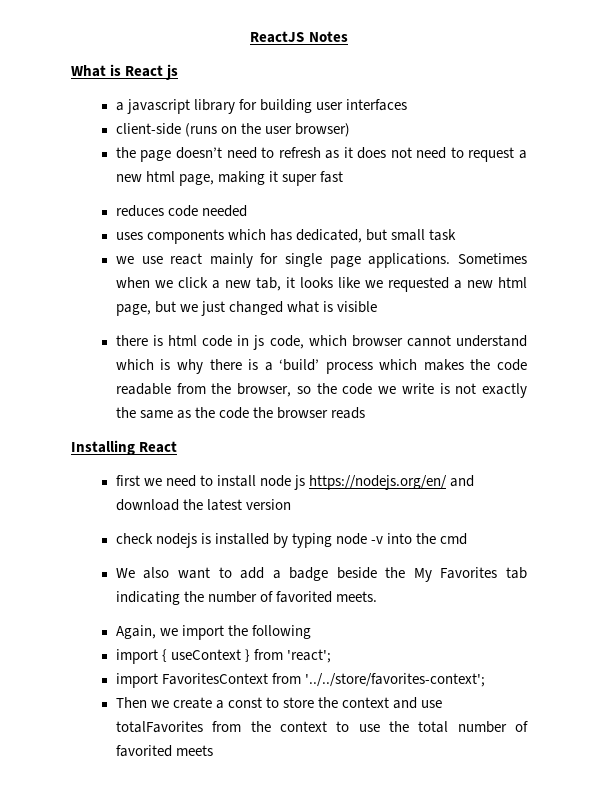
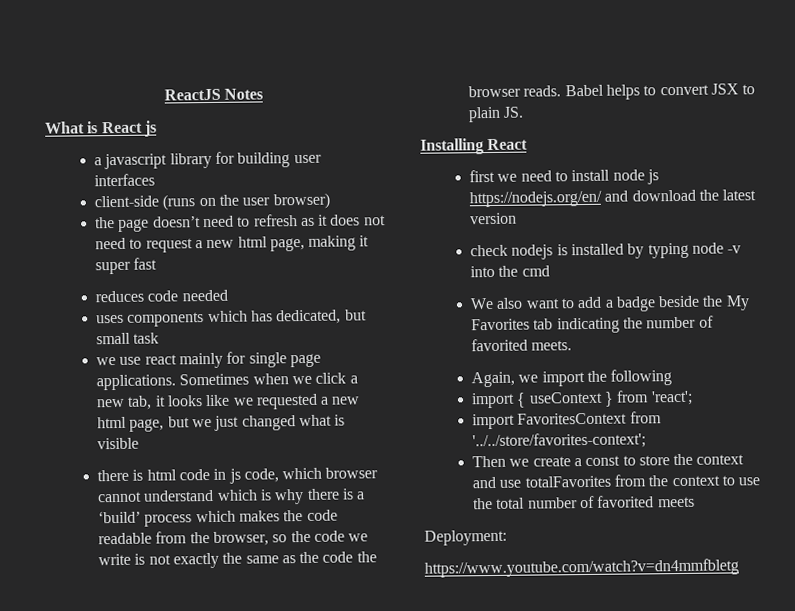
[331,407,366,419] reads -> [523,83,756,100] [467,106,525,123] reads. Babel helps to convert JSX to plain JS.
(213, 750) none -> [424,529,507,546] [424,558,739,578] // Deployment: // https://www.youtube.com/watch?v=dn4mmfbletg

